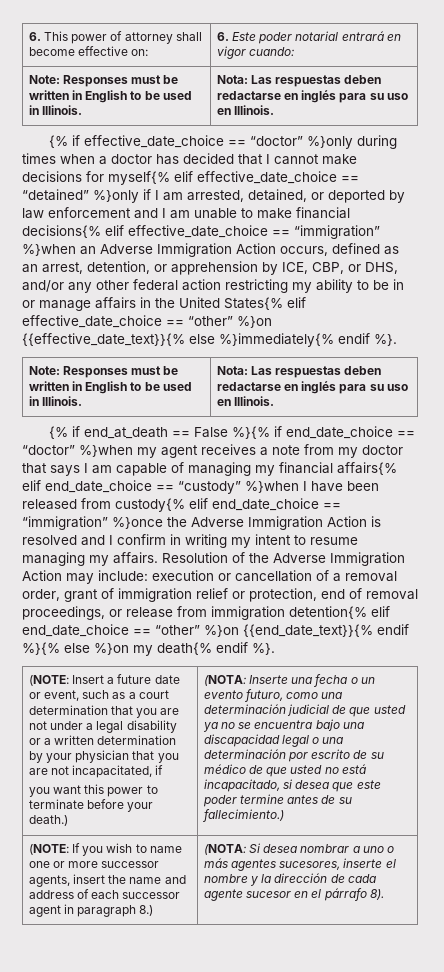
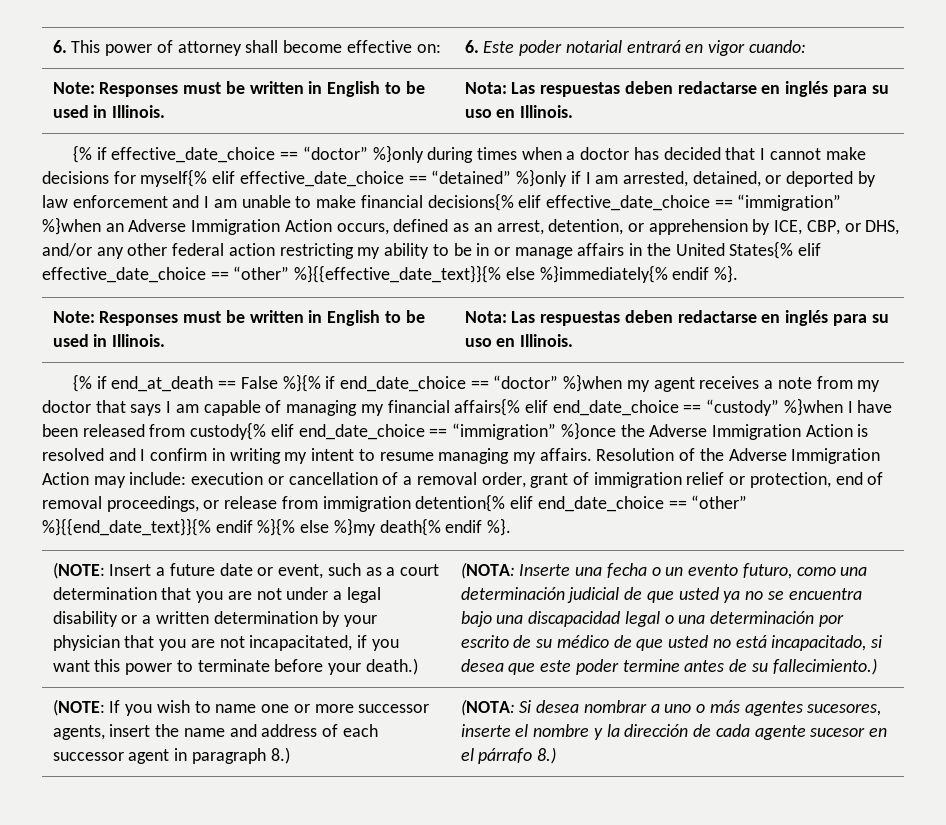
[237,316,272,328] [22,333,185,346] %}on {{effective_date_text}}{% -> [294,265,502,283] %}{{effective_date_text}}{%
[204,624,373,637] %}on {{end_date_text}}{% -> [42,518,211,536] %}{{end_date_text}}{%
[94,643,153,656] %}on my -> [333,518,376,536] %}my
(164, 770) // -> (368, 641) none
[369,889,384,900] 8). -> [537,747,557,764] 8.)

